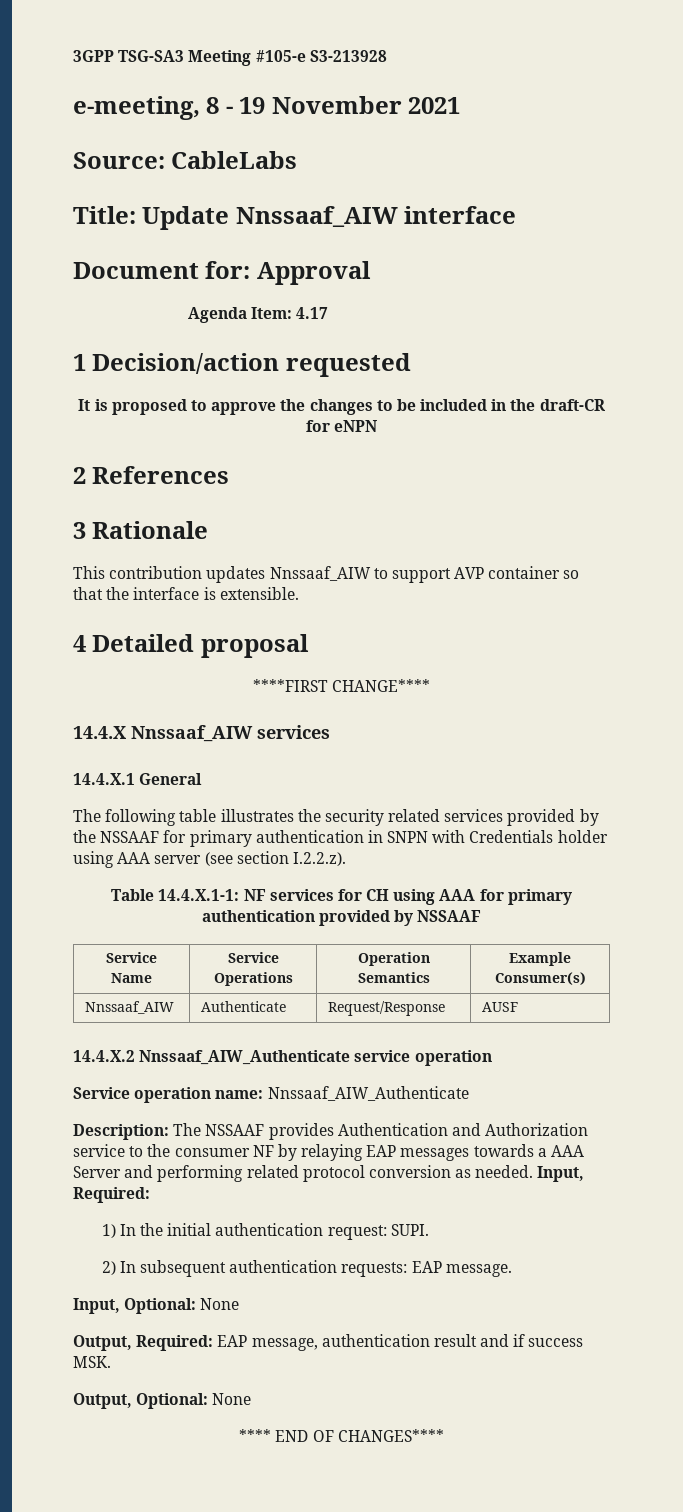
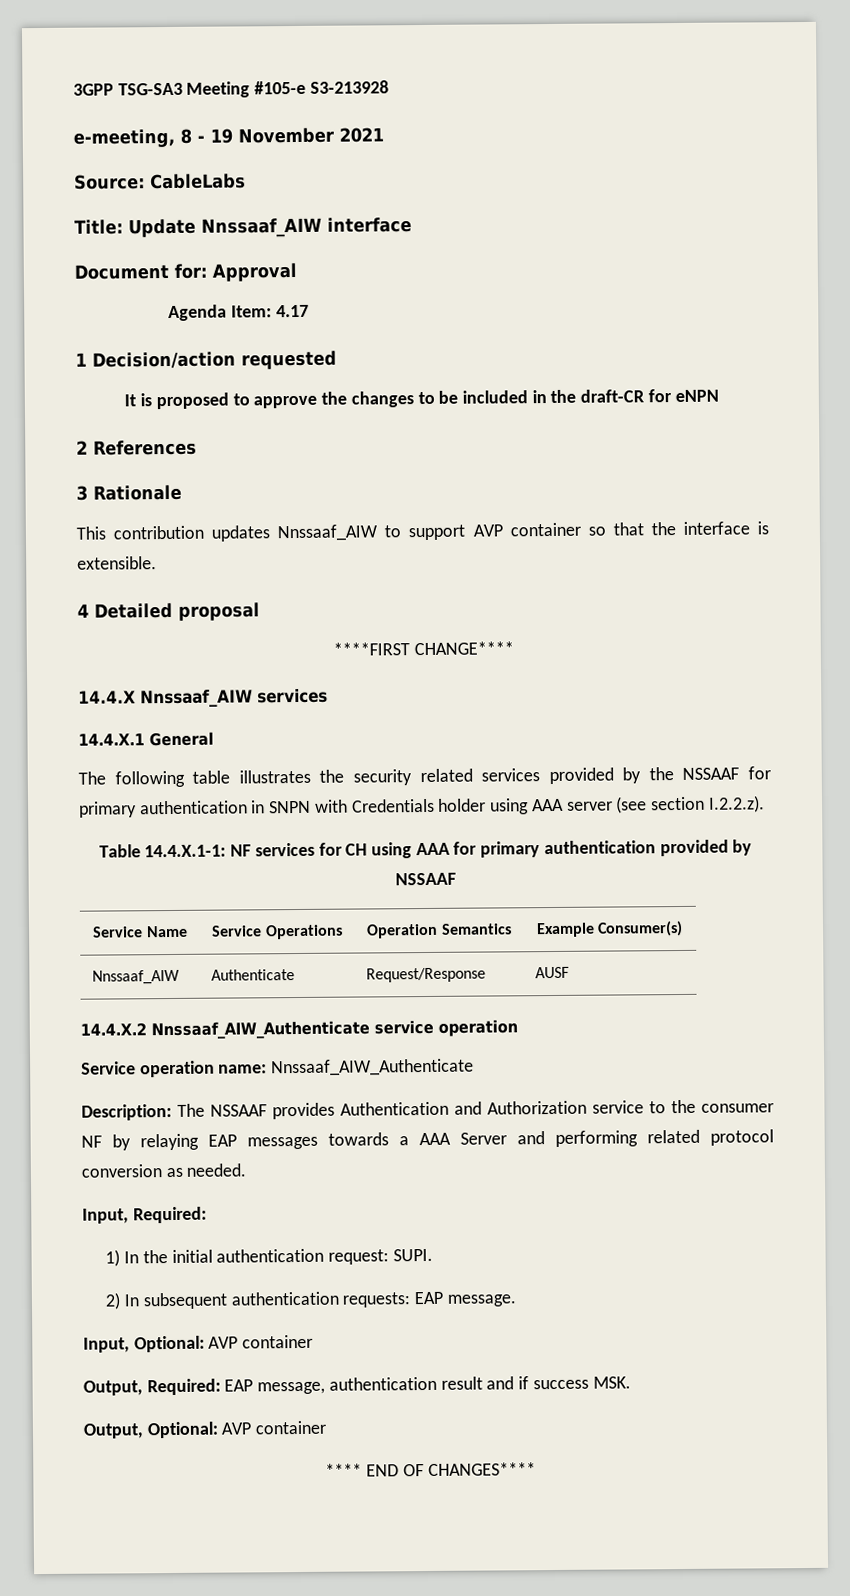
(534, 1171) none -> (247, 1170) //
[124,1298,240,1314] Optional: None -> [133,1334,314,1353] Optional: AVP container
[136,1393,252,1409] Optional: None -> [146,1420,327,1439] Optional: AVP container

